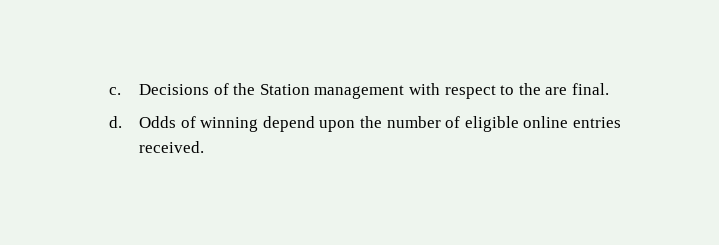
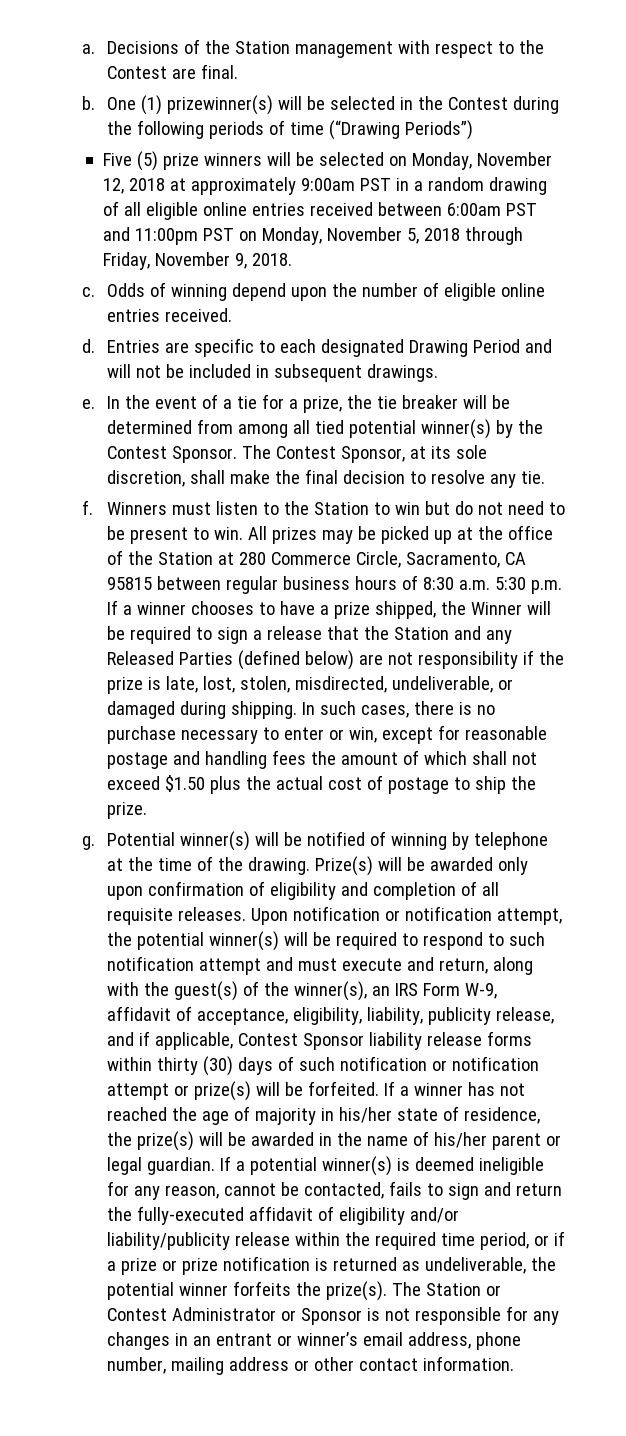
[108,87,121,95] c. -> [82,44,96,54] a.
(541, 89) none -> [107,66,168,79] Contest
[108,116,122,128] d. -> [82,95,560,115] [107,120,474,140] [102,151,552,171] [102,177,547,195] [102,201,537,220] [102,227,523,245] [102,252,292,270] [82,287,96,297] b. One (1) prizewinner(s) will be selected in the Contest during the following periods of time (“Drawing Periods”) // Five (5) prize winners will be selected on Monday, November 12, 2018 at approximately 9:00am PST in a random drawing of all eligible online entries received between 6:00am PST and 11:00pm PST on Monday, November 5, 2018 through Friday, November 9, 2018. // c.
(205, 147) none -> [82,338,553,357] [107,364,439,382] [82,394,511,413] [107,419,544,439] [107,445,488,463] [107,469,546,488] [82,500,566,515] [107,525,554,544] [107,550,527,568] [107,575,563,594] [107,600,552,619] [107,626,513,644] [107,650,565,670] [107,676,514,694] [107,701,496,719] [107,725,548,744] [107,750,538,769] [107,775,537,794] [107,802,148,819] [82,831,549,851] [107,856,529,876] [107,881,500,900] [107,906,563,925] [107,931,546,951] [107,956,534,975] [107,981,498,1001] [107,1006,555,1025] [107,1031,533,1050] [107,1056,540,1076] [107,1081,526,1101] [107,1106,541,1125] [107,1131,562,1151] [107,1156,545,1176] [107,1181,563,1200] [107,1206,460,1225] [107,1231,566,1250] [107,1256,557,1275] [107,1281,502,1301] [107,1306,560,1325] [107,1332,522,1350] [107,1356,515,1375] // d. Entries are specific to each designated Drawing Period and will not be included in subsequent drawings. // e. In the event of a tie for a prize, the tie breaker will be determined from among all tied potential winner(s) by the Contest Sponsor. The Contest Sponsor, at its sole discretion, shall make the final decision to resolve any tie. // f. Winners must listen to the Station to win but do not need to be present to win. All prizes may be picked up at the office of the Station at 280 Commerce Circle, Sacramento, CA 95815 between regular business hours of 8:30 a.m. 5:30 p.m. If a winner chooses to have a prize shipped, the Winner will be required to sign a release that the Station and any Released Parties (defined below) are not responsibility if the prize is late, lost, stolen, misdirected, undeliverable, or damaged during shipping. In such cases, there is no purchase necessary to enter or win, except for reasonable postage and handling fees the amount of which shall not exceed $1.50 plus the actual cost of postage to ship the prize. // g. Potential winner(s) will be notified of winning by telephone at the time of the drawing. Prize(s) will be awarded only upon confirmation of eligibility and completion of all requisite releases. Upon notification or notification attempt, the potential winner(s) will be required to respond to such notification attempt and must execute and return, along with the guest(s) of the winner(s), an IRS Form W-9, affidavit of acceptance, eligibility, liability, publicity release, and if applicable, Contest Sponsor liability release forms within thirty (30) days of such notification or notification attempt or prize(s) will be forfeited. If a winner has not reached the age of majority in his/her state of residence, the prize(s) will be awarded in the name of his/her parent or legal guardian. If a potential winner(s) is deemed ineligible for any reason, cannot be contacted, fails to sign and return the fully-executed affidavit of eligibility and/or liability/publicity release within the required time period, or if a prize or prize notification is returned as undeliverable, the potential winner forfeits the prize(s). The Station or Contest Administrator or Sponsor is not responsible for any changes in an entrant or winner’s email address, phone number, mailing address or other contact information.

